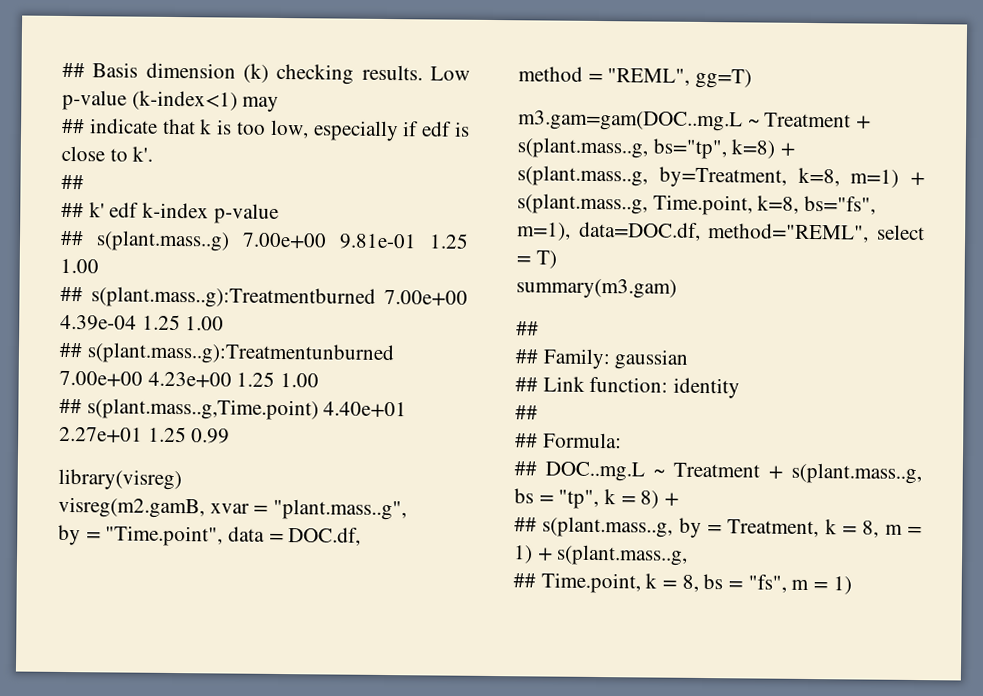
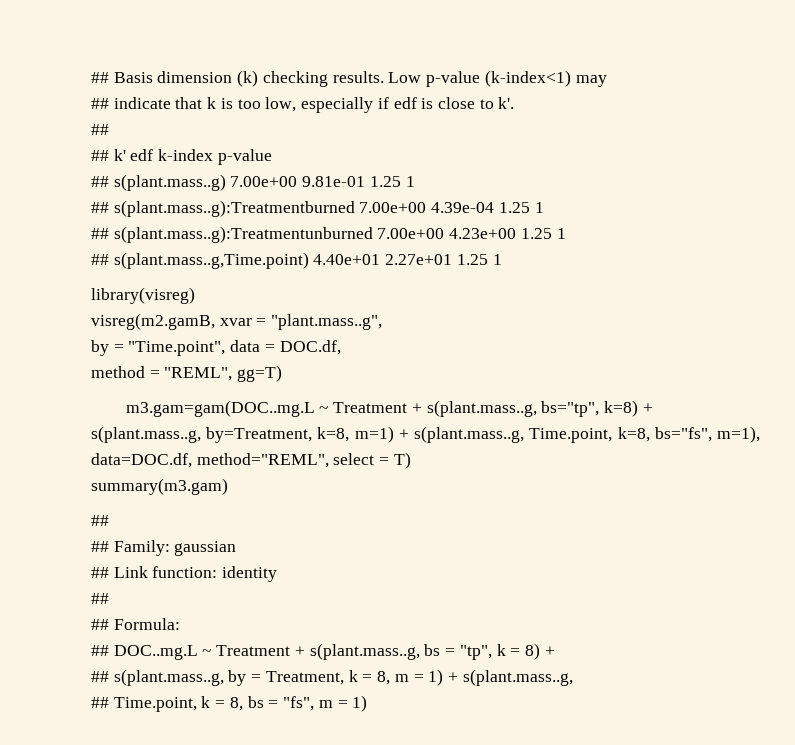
[60,258,99,274] 1.00 -> [405,176,415,187] 1
[185,316,225,331] 1.00 -> [534,202,544,213] 1
[280,373,320,388] 1.00 -> [556,228,566,239] 1
[191,428,231,444] 0.99 -> [492,254,502,265] 1

